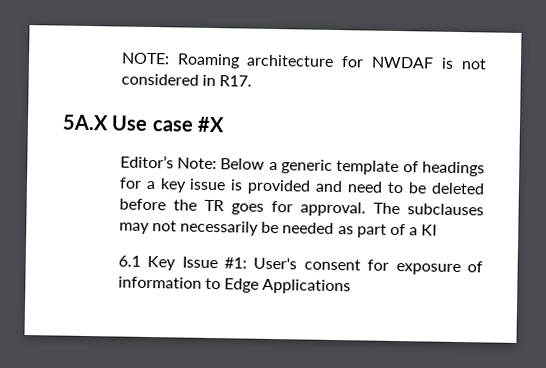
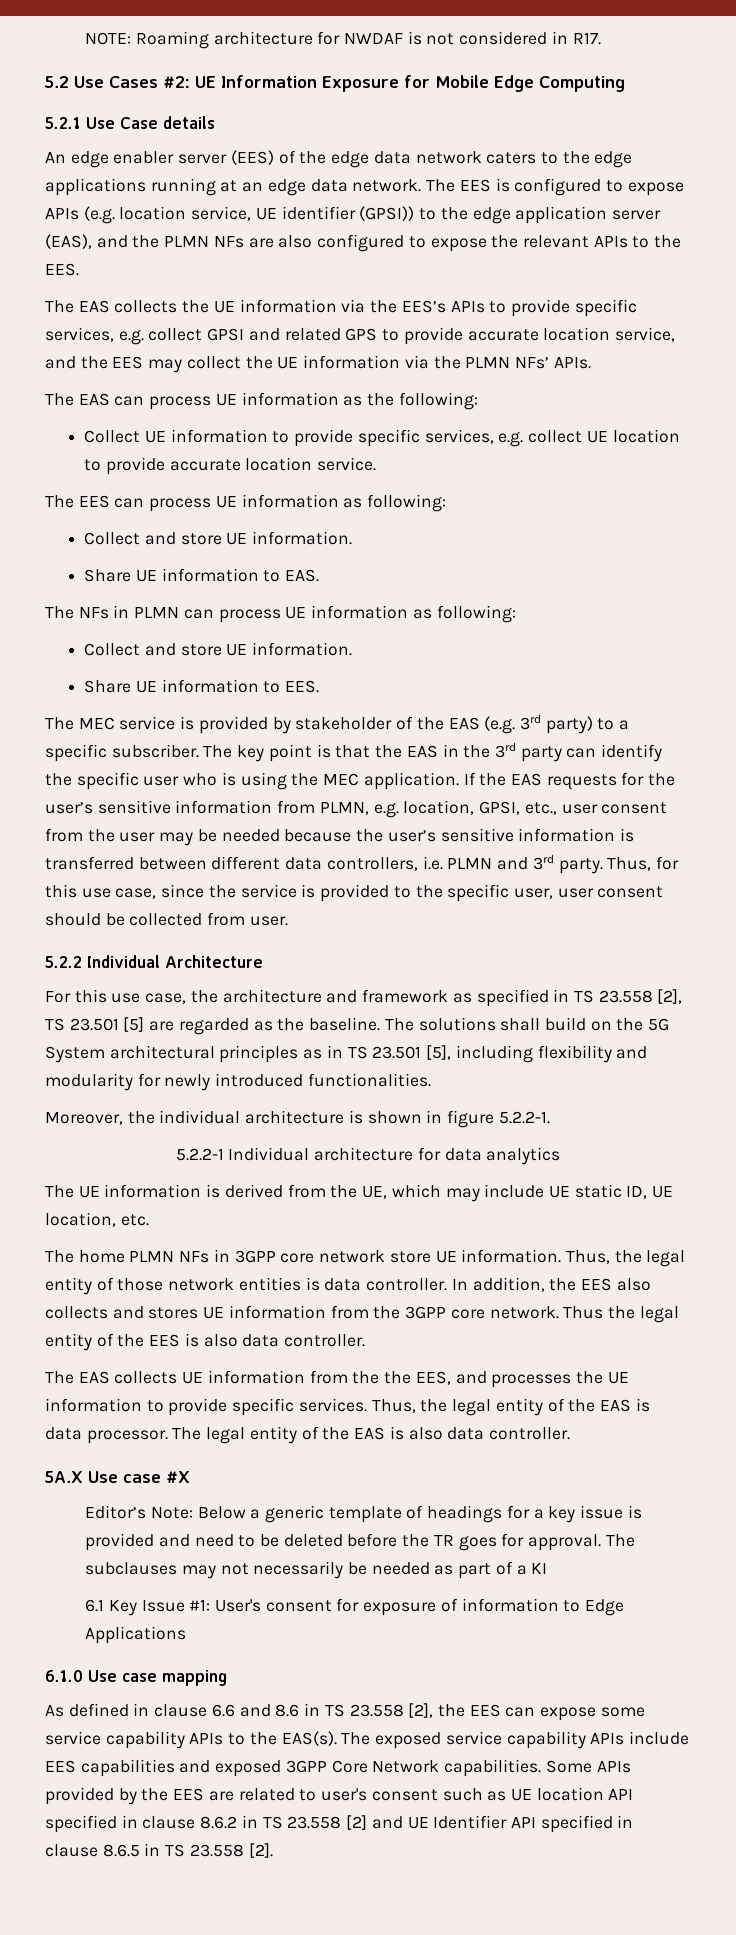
(253, 81) none -> [45,75,625,92] [45,116,215,129] [45,150,633,168] [45,178,684,196] [45,206,661,224] [45,234,682,252] [45,263,79,276] [45,299,637,317] [45,327,675,345] [45,355,591,373] [45,392,478,410] [84,429,680,447] [84,457,377,475] [45,494,447,512] [84,531,353,545] [84,568,320,582] [45,605,516,623] [84,642,353,656] [84,679,320,693] [45,714,630,734] [45,742,663,762] [45,772,676,790] [45,800,668,818] [45,828,634,846] [45,854,679,874] [45,884,664,902] [45,912,288,926] [45,955,263,968] [45,989,683,1007] [45,1017,670,1035] [45,1045,648,1063] [45,1073,431,1091] [45,1110,550,1128] [175,1147,561,1165] [45,1184,674,1202] [45,1212,149,1227] [45,1249,686,1267] [45,1277,651,1295] [45,1305,679,1323] [45,1333,366,1351] [45,1370,629,1388] [45,1398,650,1416] [45,1426,570,1444] // 5.2 Use Cases #2: UE Information Exposure for Mobile Edge Computing // 5.2.1 Use Case details // An edge enabler server (EES) of the edge data network caters to the edge applications running at an edge data network. The EES is configured to expose APIs (e.g. location service, UE identifier (GPSI)) to the edge application server (EAS), and the PLMN NFs are also configured to expose the relevant APIs to the EES. // The EAS collects the UE information via the EES’s APIs to provide specific services, e.g. collect GPSI and related GPS to provide accurate location service, and the EES may collect the UE information via the PLMN NFs’ APIs. // The EAS can process UE information as the following: // Collect UE information to provide specific services, e.g. collect UE location to provide accurate location service. // The EES can process UE information as following: // Collect and store UE information. // Share UE information to EAS. // The NFs in PLMN can process UE information as following: // Collect and store UE information. // Share UE information to EES. // The MEC service is provided by stakeholder of the EAS (e.g. 3rd party) to a specific subscriber. The key point is that the EAS in the 3rd party can identify the specific user who is using the MEC application. If the EAS requests for the user’s sensitive information from PLMN, e.g. location, GPSI, etc., user consent from the user may be needed because the user’s sensitive information is transferred between different data controllers, i.e. PLMN and 3rd party. Thus, for this use case, since the service is provided to the specific user, user consent should be collected from user. // 5.2.2 Individual Architecture // For this use case, the architecture and framework as specified in TS 23.558 [2], TS 23.501 [5] are regarded as the baseline. The solutions shall build on the 5G System architectural principles as in TS 23.501 [5], including flexibility and modularity for newly introduced functionalities. // Moreover, the individual architecture is shown in figure 5.2.2-1. // 5.2.2-1 Individual architecture for data analytics // The UE information is derived from the UE, which may include UE static ID, UE location, etc. // The home PLMN NFs in 3GPP core network store UE information. Thus, the legal entity of those network entities is data controller. In addition, the EES also collects and stores UE information from the 3GPP core network. Thus the legal entity of the EES is also data controller. // The EAS collects UE information from the the EES, and processes the UE information to provide specific services. Thus, the legal entity of the EAS is data processor. The legal entity of the EAS is also data controller.
(352, 286) none -> [45,1670,227,1686] [45,1703,645,1721] [45,1731,689,1749] [45,1759,631,1777] [45,1787,634,1805] [45,1815,634,1833] [45,1843,273,1858] // 6.1.0 Use case mapping // As defined in clause 6.6 and 8.6 in TS 23.558 [2], the EES can expose some service capability APIs to the EAS(s). The exposed service capability APIs include EES capabilities and exposed 3GPP Core Network capabilities. Some APIs provided by the EES are related to user's consent such as UE location API specified in clause 8.6.2 in TS 23.558 [2] and UE Identifier API specified in clause 8.6.5 in TS 23.558 [2].

